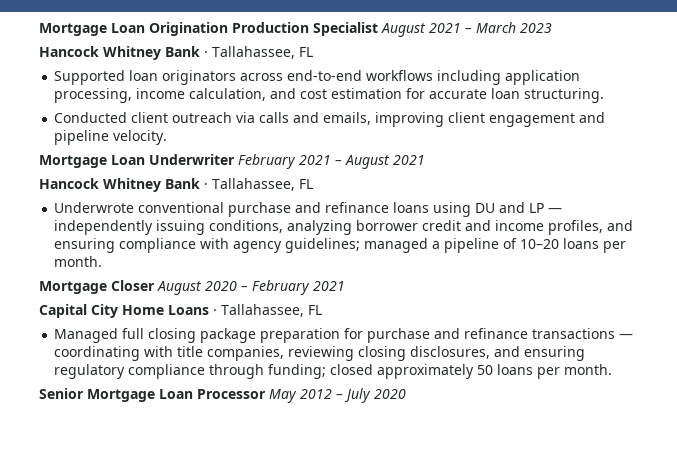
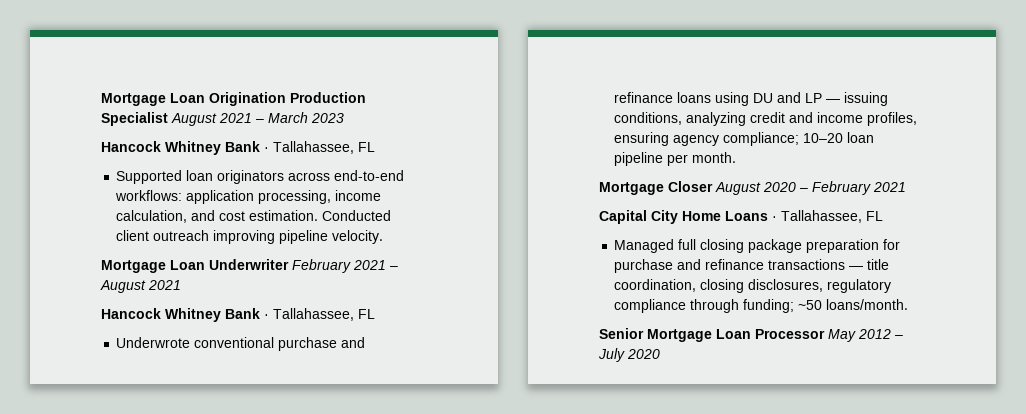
[366,70,502,85] workflows including -> [115,190,183,201] workflows:
[331,88,605,103] [54,112,606,127] estimation for accurate loan structuring. // Conducted client outreach via calls and emails, improving client engagement and -> [249,210,392,221] [116,230,276,244] estimation. Conducted client outreach improving
[54,220,154,235] independently -> (841, 101) none
[356,220,419,231] borrower -> (747, 119) none
[607,220,634,231] [54,238,600,253] and ensuring compliance with agency guidelines; managed a pipeline of 10–20 loans -> [614,132,875,146] [614,152,664,166] ensuring agency compliance; 10–20 loan pipeline
[54,346,586,361] [54,364,613,379] coordinating with title companies, reviewing closing disclosures, and ensuring regulatory compliance through funding; closed approximately 50 loans per month. -> [867,259,890,270] [614,279,892,293] [614,299,909,313] title coordination, closing disclosures, regulatory compliance through funding; ~50 loans/month.

